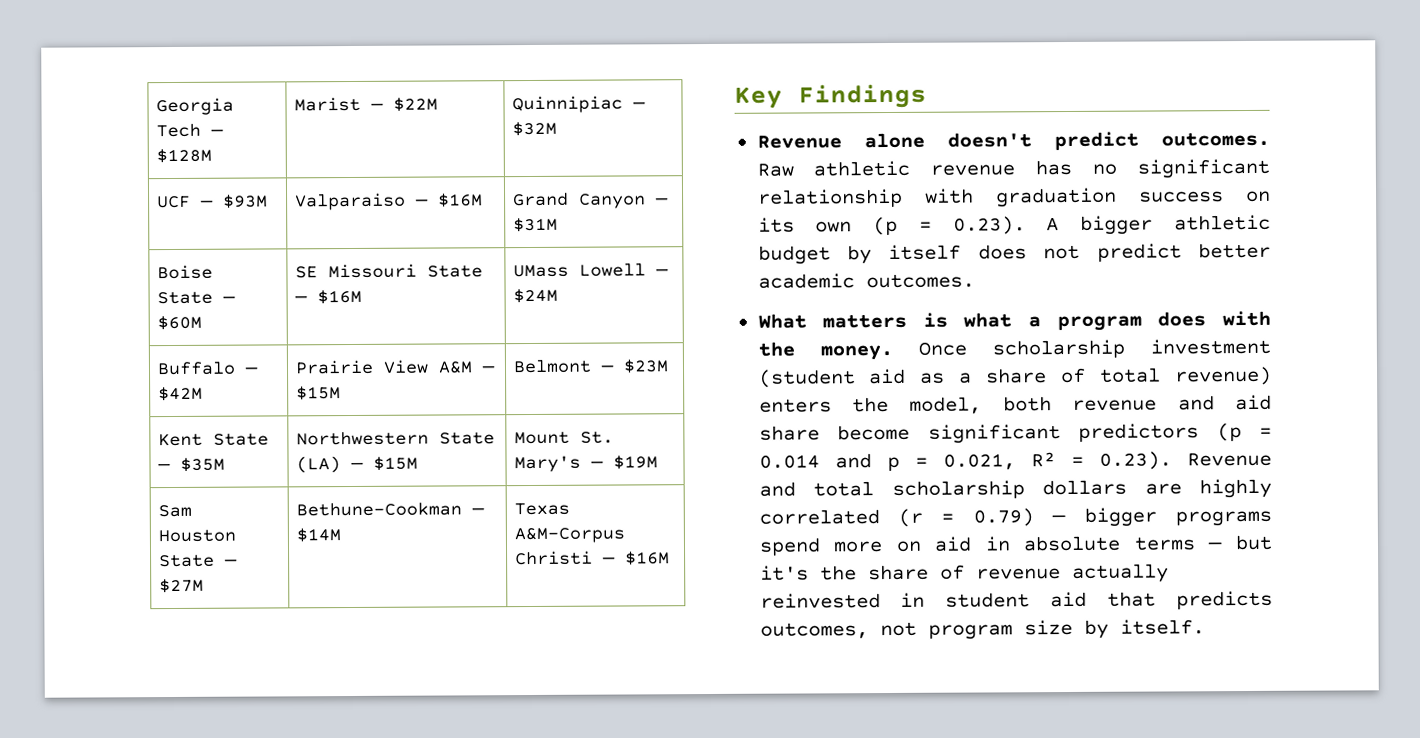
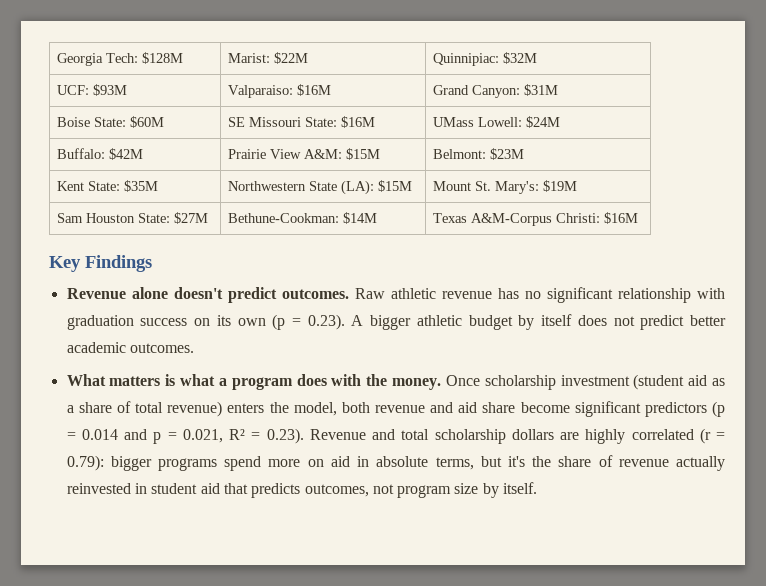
[156,123,225,138] Tech — -> [106,53,139,63] Tech:
[294,96,385,112] Marist — -> [228,53,271,63] Marist:
[512,95,647,114] Quinnipiac — -> [433,53,500,66] Quinnipiac:
[157,195,215,209] UCF — -> [57,85,90,95] UCF:
[295,192,430,211] Valparaiso — -> [228,85,294,98] Valparaiso:
[579,193,670,209] Canyon — -> [472,85,521,98] Canyon:
[157,291,237,305] State — -> [94,117,127,127] State:
[427,265,484,278] [294,296,309,303] State — -> [305,117,338,127] State:
[579,263,670,277] Lowell — -> [478,117,523,127] Lowell:
[157,361,260,376] Buffalo — -> [57,148,106,159] Buffalo:
[438,361,497,374] [296,386,342,401] [513,359,616,374] A&M — $15M | Belmont — -> [304,148,381,160] [433,149,487,159] A&M: $15M | Belmont:
[213,433,270,446] [157,464,172,471] State — -> [88,181,121,191] State:
[296,456,365,474] (LA) — -> [341,180,375,195] (LA):
[514,455,605,473] Mary's — -> [495,181,540,194] Mary's:
[159,554,239,568] State — -> [138,213,171,223] State:
[296,502,486,517] Bethune-Cookman — -> [228,213,340,223] Bethune-Cookman:
[515,550,617,566] Christi — -> [556,213,601,223] Christi:
[972,508,1067,527] 0.79) — -> [66,455,104,471] 0.79):
[1133,536,1224,551] terms — -> [435,457,474,470] terms,

